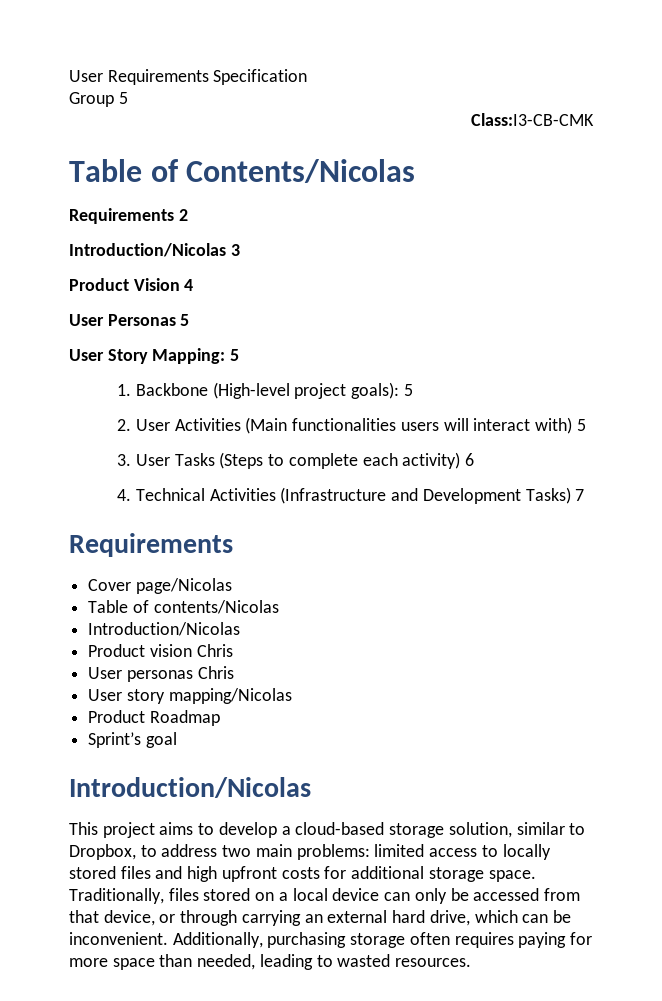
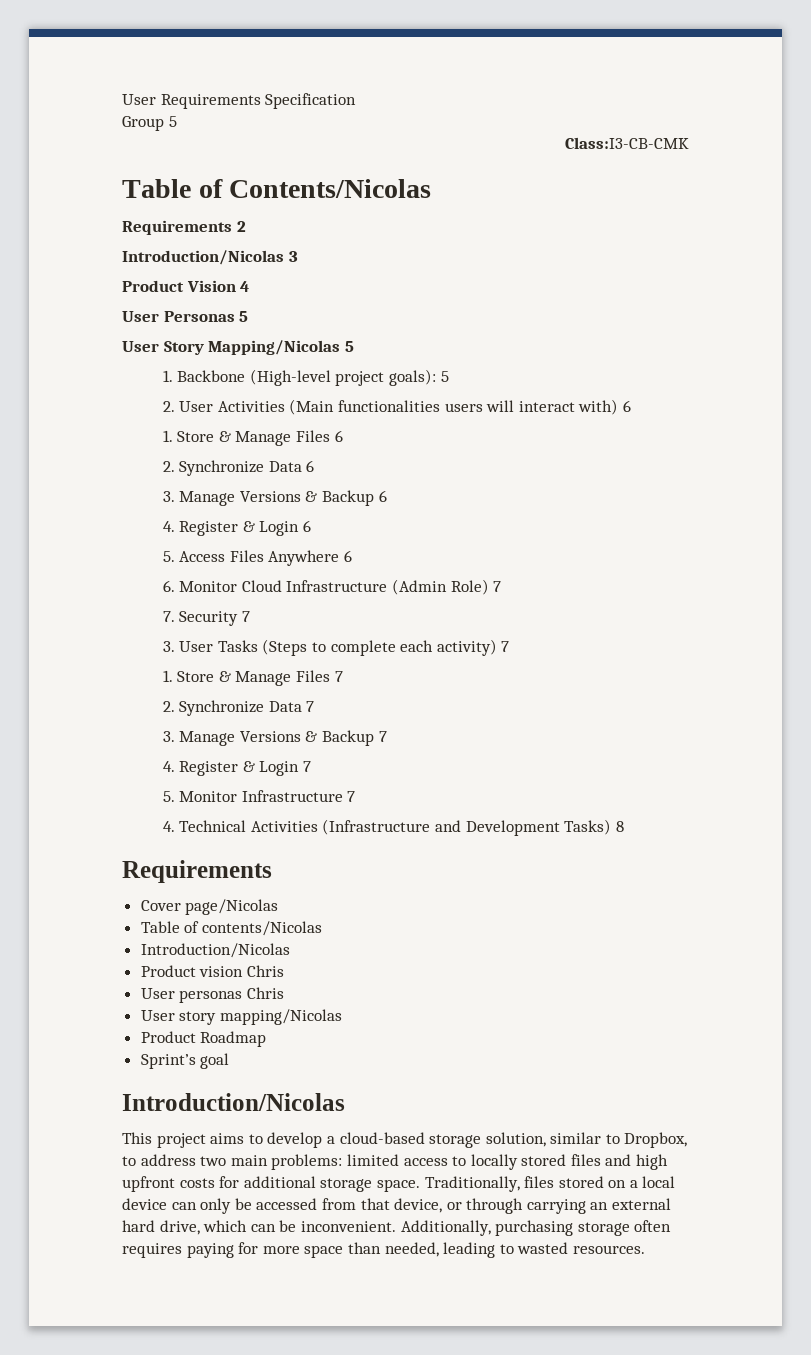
[152,348,226,364] Mapping: -> [208,340,341,355] Mapping/Nicolas
[576,419,586,431] 5 -> [623,400,632,412] [162,430,343,446] [162,460,315,476] [162,490,387,506] [162,520,312,536] [162,550,353,566] [162,579,502,595] [162,611,250,626] 6 // 1. Store & Manage Files 6 // 2. Synchronize Data 6 // 3. Manage Versions & Backup 6 // 4. Register & Login 6 // 5. Access Files Anywhere 6 // 6. Monitor Cloud Infrastructure (Admin Role) 7 // 7. Security 7
[465,453,475,466] 6 -> [501,641,510,652] [162,670,343,686] [162,700,315,716] [162,730,387,746] [162,761,312,776] [162,790,356,802] 7 // 1. Store & Manage Files 7 // 2. Synchronize Data 7 // 3. Manage Versions & Backup 7 // 4. Register & Login 7 // 5. Monitor Infrastructure 7
[575,489,585,501] 7 -> [615,821,624,832] 8

